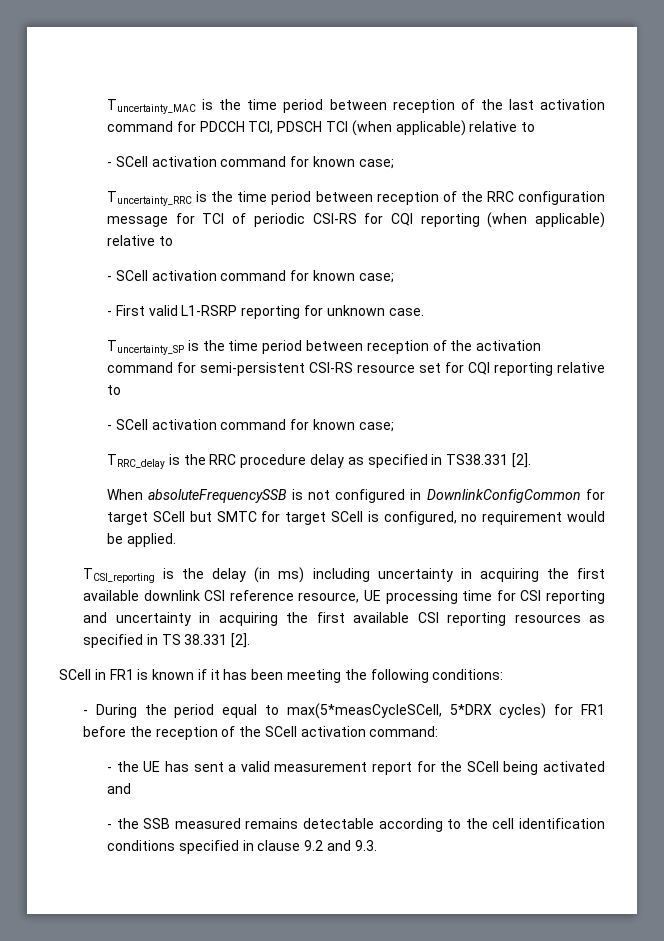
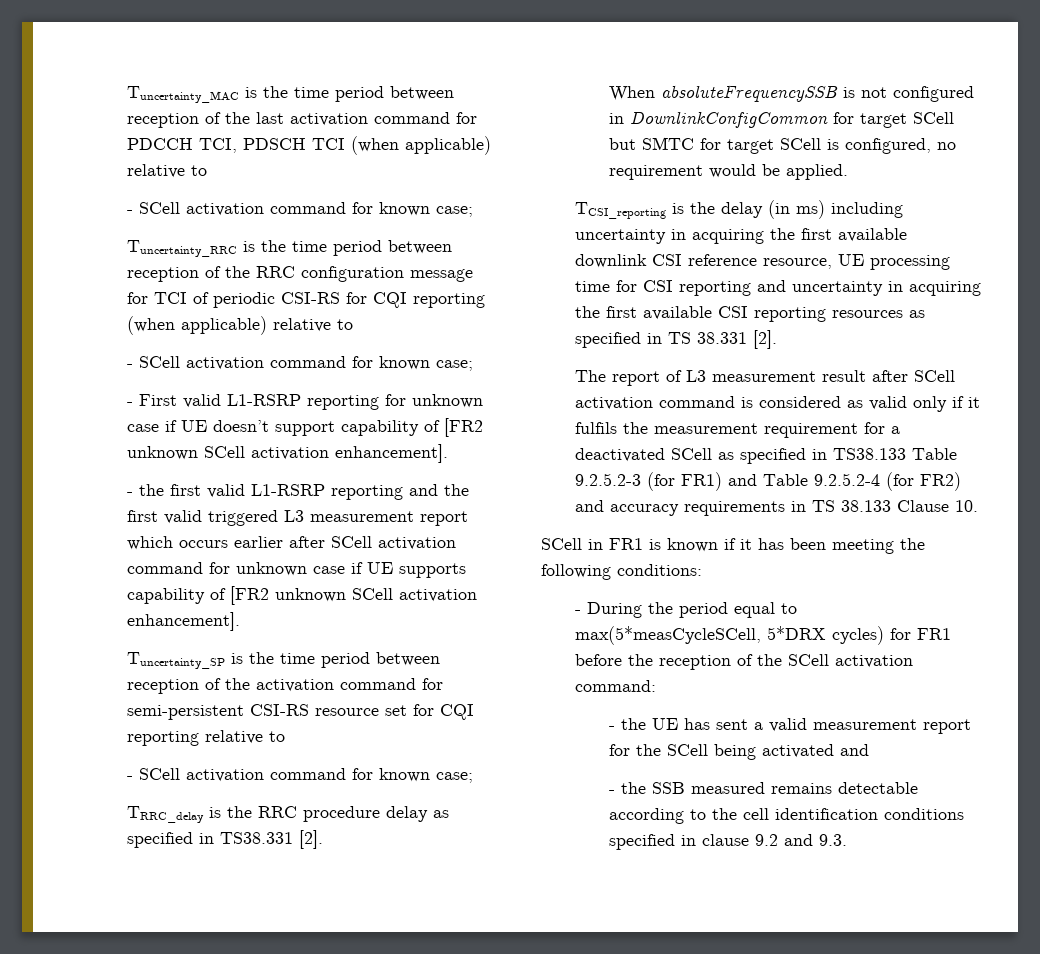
[388,308,424,316] case. -> [126,418,483,437] [126,444,448,463] [126,484,469,500] [126,510,468,526] [126,536,456,550] [126,562,466,578] [126,586,477,605] [126,612,240,631] case if UE doesn’t support capability of [FR2 unknown SCell activation enhancement]. // - the first valid L1-RSRP reporting and the first valid triggered L3 measurement report which occurs earlier after SCell activation command for unknown case if UE supports capability of [FR2 unknown SCell activation enhancement].
(251, 640) none -> [574,370,955,386] [574,396,980,412] [574,422,900,438] [574,448,957,464] [574,472,961,491] [574,500,978,516] // The report of L3 measurement result after SCell activation command is considered as valid only if it fulfils the measurement requirement for a deactivated SCell as specified in TS38.133 Table 9.2.5.2-3 (for FR1) and Table 9.2.5.2-4 (for FR2) and accuracy requirements in TS 38.133 Clause 10.

